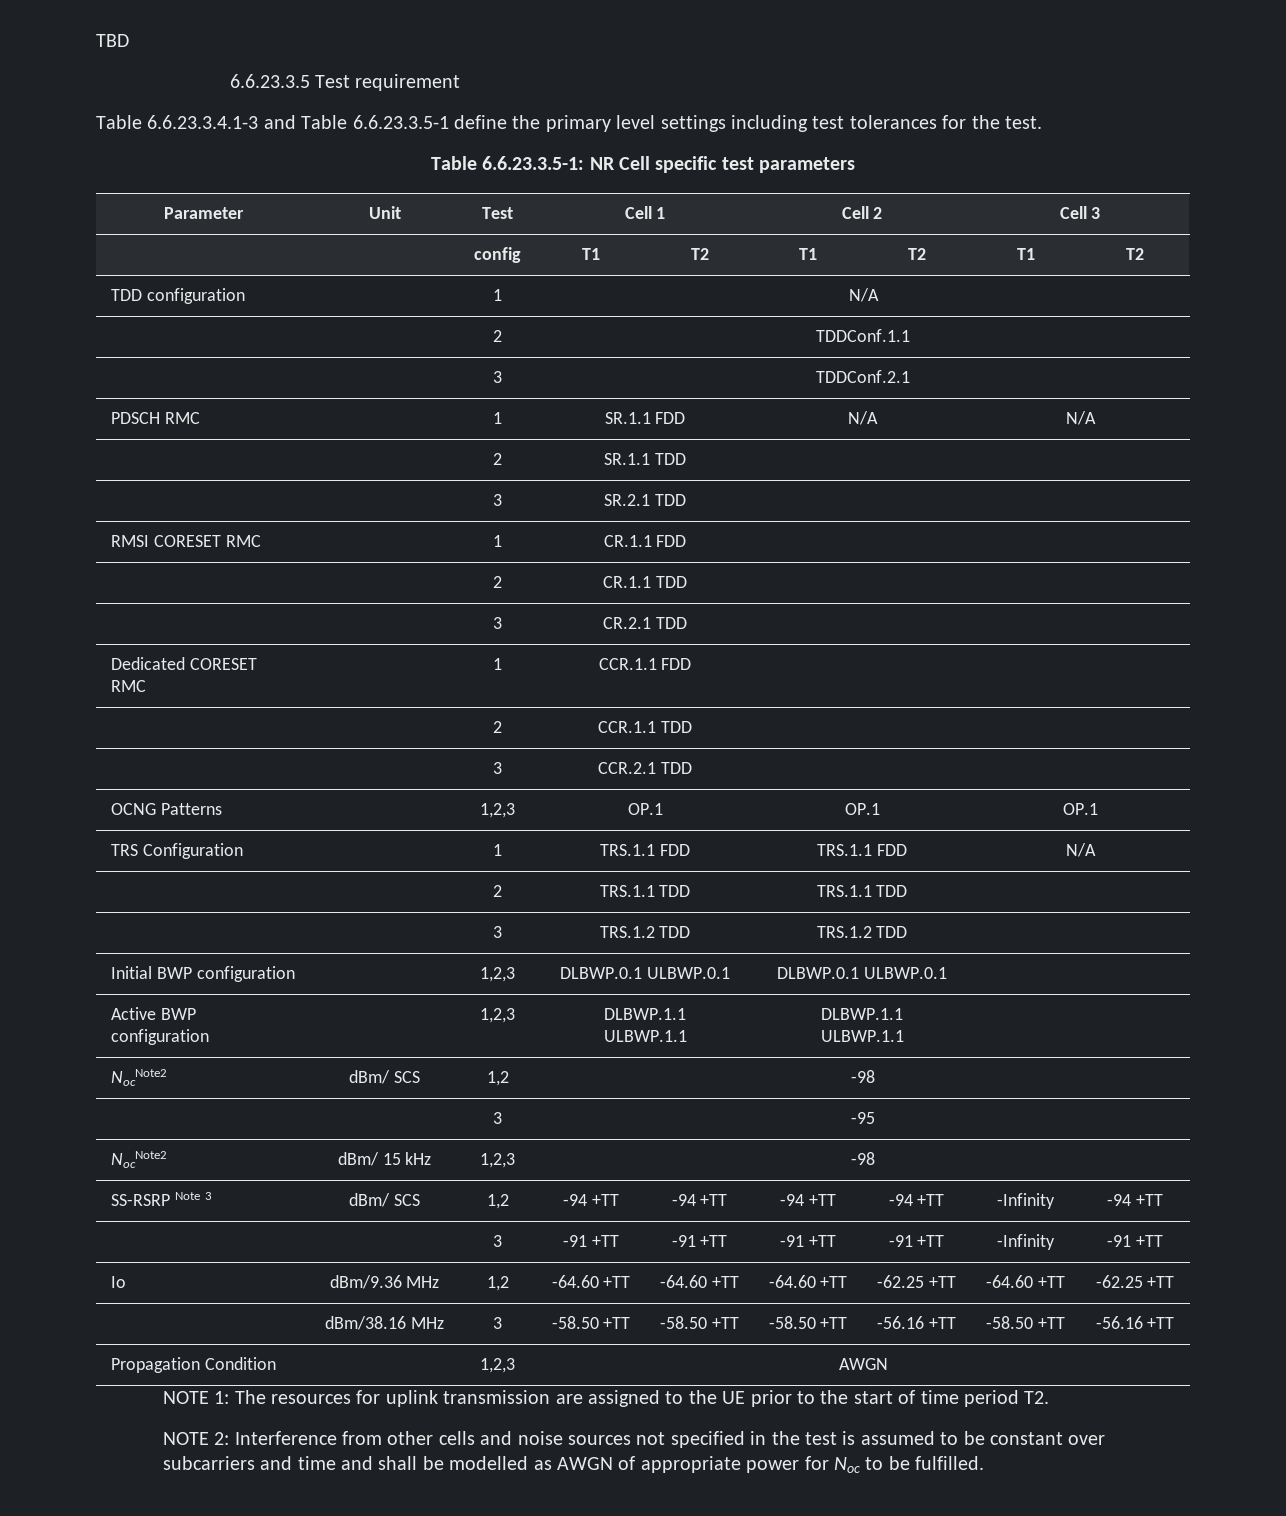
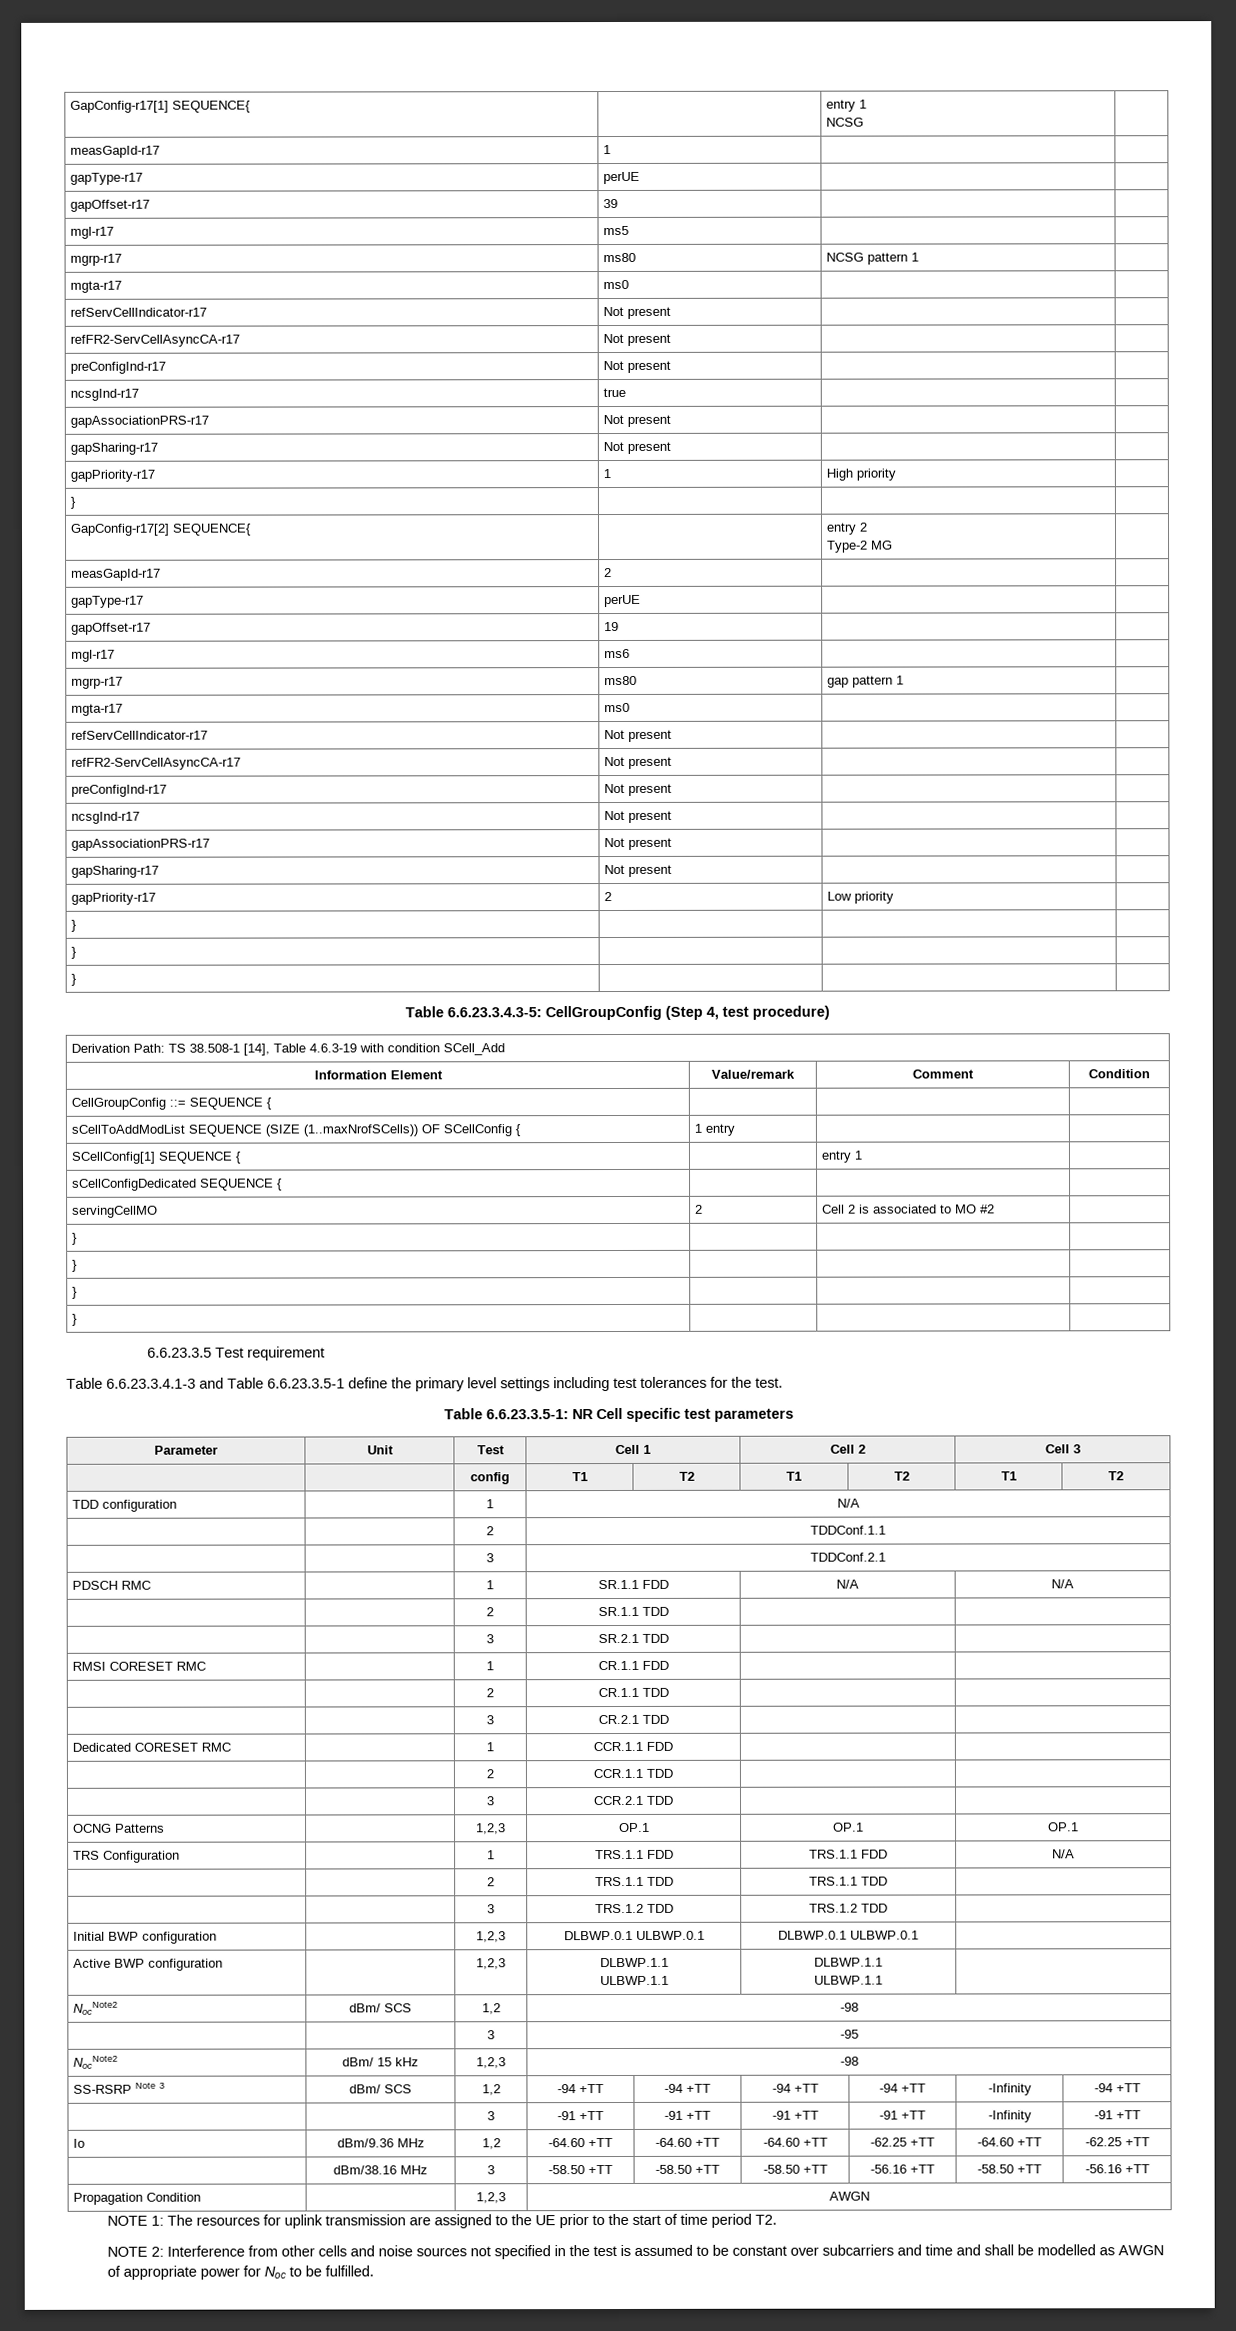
[96,34,129,47] TBD -> [69,100,251,113] [825,99,867,112] [825,117,864,127] [69,145,160,158] [602,145,611,155] [69,172,143,185] [602,171,640,185] [69,199,150,212] [602,198,618,209] [69,226,114,239] [602,225,629,236] [69,253,122,266] [602,252,636,263] [825,252,919,265] [69,280,122,293] [602,279,629,290] [69,307,207,317] [602,306,671,319] [69,334,240,347] [602,333,671,346] [69,361,166,374] [602,360,671,373] [69,388,139,401] [602,387,626,398] [69,415,209,428] [602,414,671,427] [69,442,158,455] [602,441,671,454] [69,469,155,482] [602,469,611,479] [825,468,896,481] [69,496,76,509] [69,523,252,536] [825,522,868,535] [826,540,893,553] [70,568,161,581] [603,568,612,578] [70,595,144,608] [603,594,641,608] [70,622,151,635] [603,621,619,632] [70,649,115,662] [603,648,630,659] [70,676,123,689] [603,675,637,686] [826,675,904,688] [70,703,123,716] [603,702,630,713] [70,730,208,740] [603,729,672,742] [70,757,241,770] [603,756,672,769] [70,784,167,797] [603,783,672,796] [70,811,140,824] [603,810,672,823] [70,838,210,851] [603,837,672,850] [70,865,159,878] [603,864,672,877] [70,892,156,905] [603,892,612,902] [826,891,894,904] [70,919,77,932] [70,946,77,959] [70,973,77,986] [405,1005,830,1021] [70,1043,505,1056] [313,1070,443,1080] [711,1069,795,1079] [912,1069,974,1079] [1088,1069,1150,1079] [70,1097,272,1110] [70,1124,521,1137] [693,1123,735,1136] [70,1151,241,1164] [820,1150,862,1163] [71,1178,283,1191] [71,1205,158,1218] [694,1204,703,1214] [821,1204,995,1214] [71,1232,78,1245] [71,1259,78,1272] [71,1286,78,1299] [71,1313,78,1326] GapConfig-r17[1] SEQUENCE{ | | entry 1 // NCSG | // measGapId-r17 | 1 | | // gapType-r17 | perUE | | // gapOffset-r17 | 39 | | // mgl-r17 | ms5 | | // mgrp-r17 | ms80 | NCSG pattern 1 | // mgta-r17 | ms0 | | // refServCellIndicator-r17 | Not present | | // refFR2-ServCellAsyncCA-r17 | Not present | | // preConfigInd-r17 | Not present | | // ncsgInd-r17 | true | | // gapAssociationPRS-r17 | Not present | | // gapSharing-r17 | Not present | | // gapPriority-r17 | 1 | High priority | // } | | | // GapConfig-r17[2] SEQUENCE{ | | entry 2 // Type-2 MG | // measGapId-r17 | 2 | | // gapType-r17 | perUE | | // gapOffset-r17 | 19 | | // mgl-r17 | ms6 | | // mgrp-r17 | ms80 | gap pattern 1 | // mgta-r17 | ms0 | | // refServCellIndicator-r17 | Not present | | // refFR2-ServCellAsyncCA-r17 | Not present | | // preConfigInd-r17 | Not present | | // ncsgInd-r17 | Not present | | // gapAssociationPRS-r17 | Not present | | // gapSharing-r17 | Not present | | // gapPriority-r17 | 2 | Low priority | // } | | | // } | | | // } | | | // Table 6.6.23.3.4.3-5: CellGroupConfig (Step 4, test procedure) // Derivation Path: TS 38.508-1 [14], Table 4.6.3-19 with condition SCell_Add // Information Element | Value/remark | Comment | Condition // CellGroupConfig ::= SEQUENCE { | | | // sCellToAddModList SEQUENCE (SIZE (1..maxNrofSCells)) OF SCellConfig { | 1 entry | | // SCellConfig[1] SEQUENCE { | | entry 1 | // sCellConfigDedicated SEQUENCE { | | | // servingCellMO | 2 | Cell 2 is associated to MO #2 | // } | | | // } | | | // } | | | // } | | |

